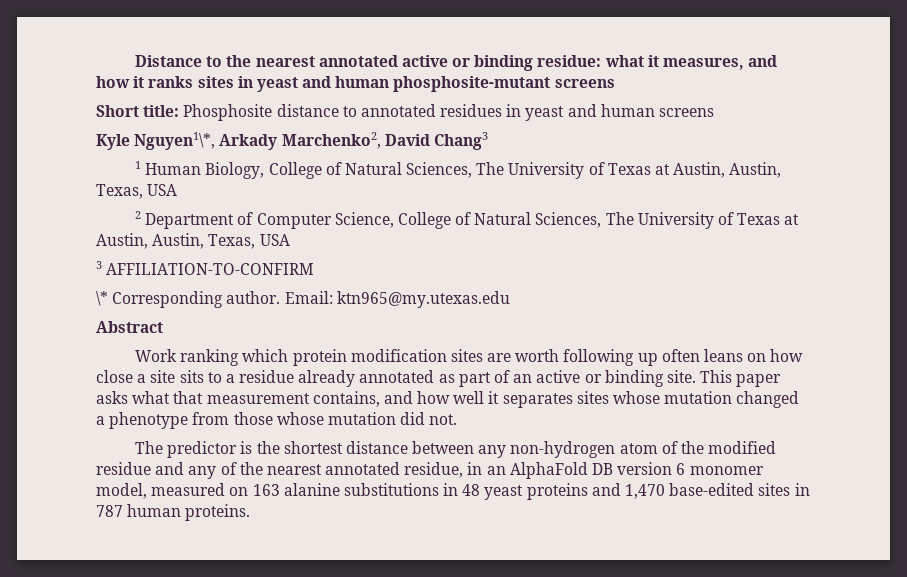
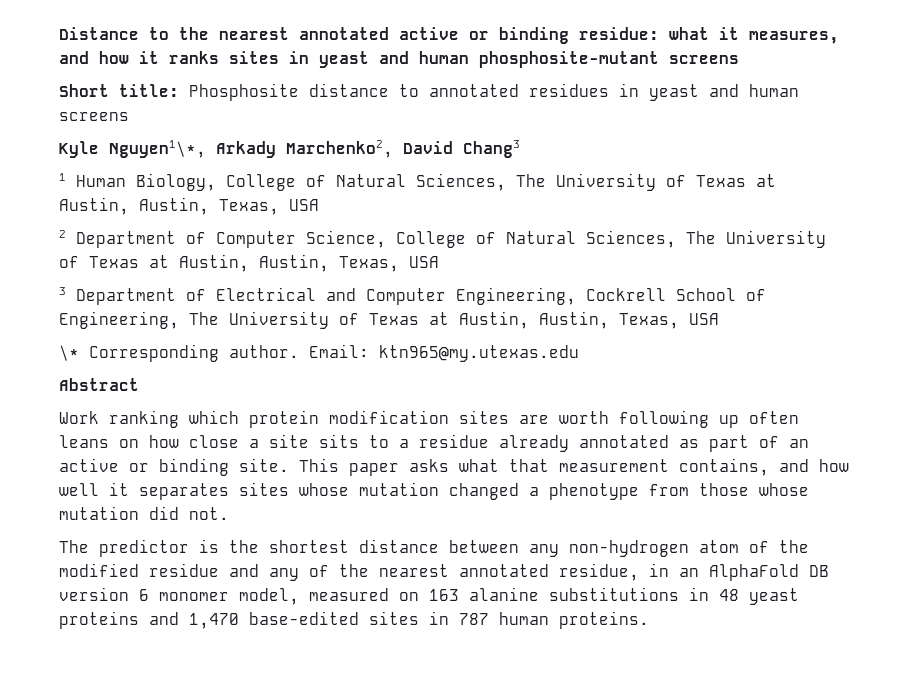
[106,263,315,275] AFFILIATION-TO-CONFIRM -> [76,287,766,305] [59,311,719,329] Department of Electrical and Computer Engineering, Cockrell School of Engineering, The University of Texas at Austin, Austin, Texas, USA

